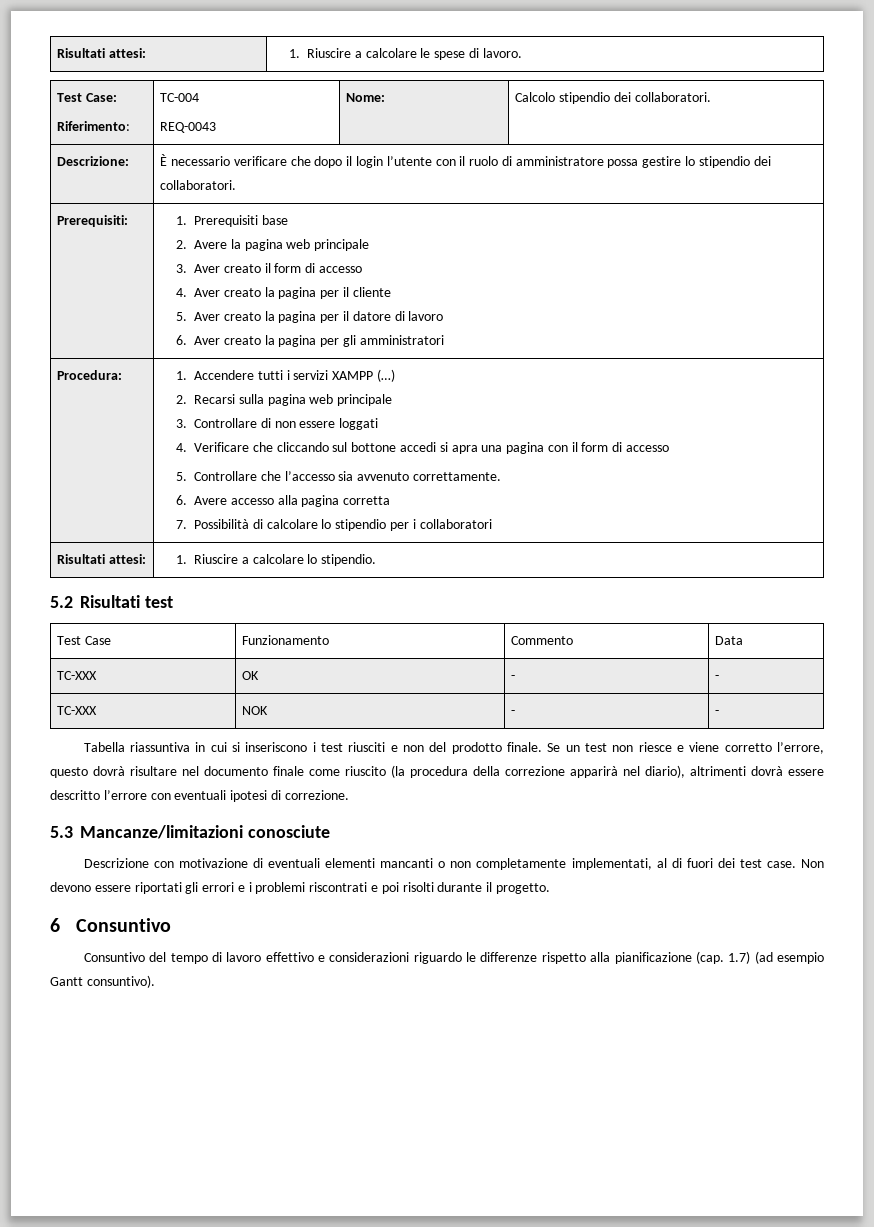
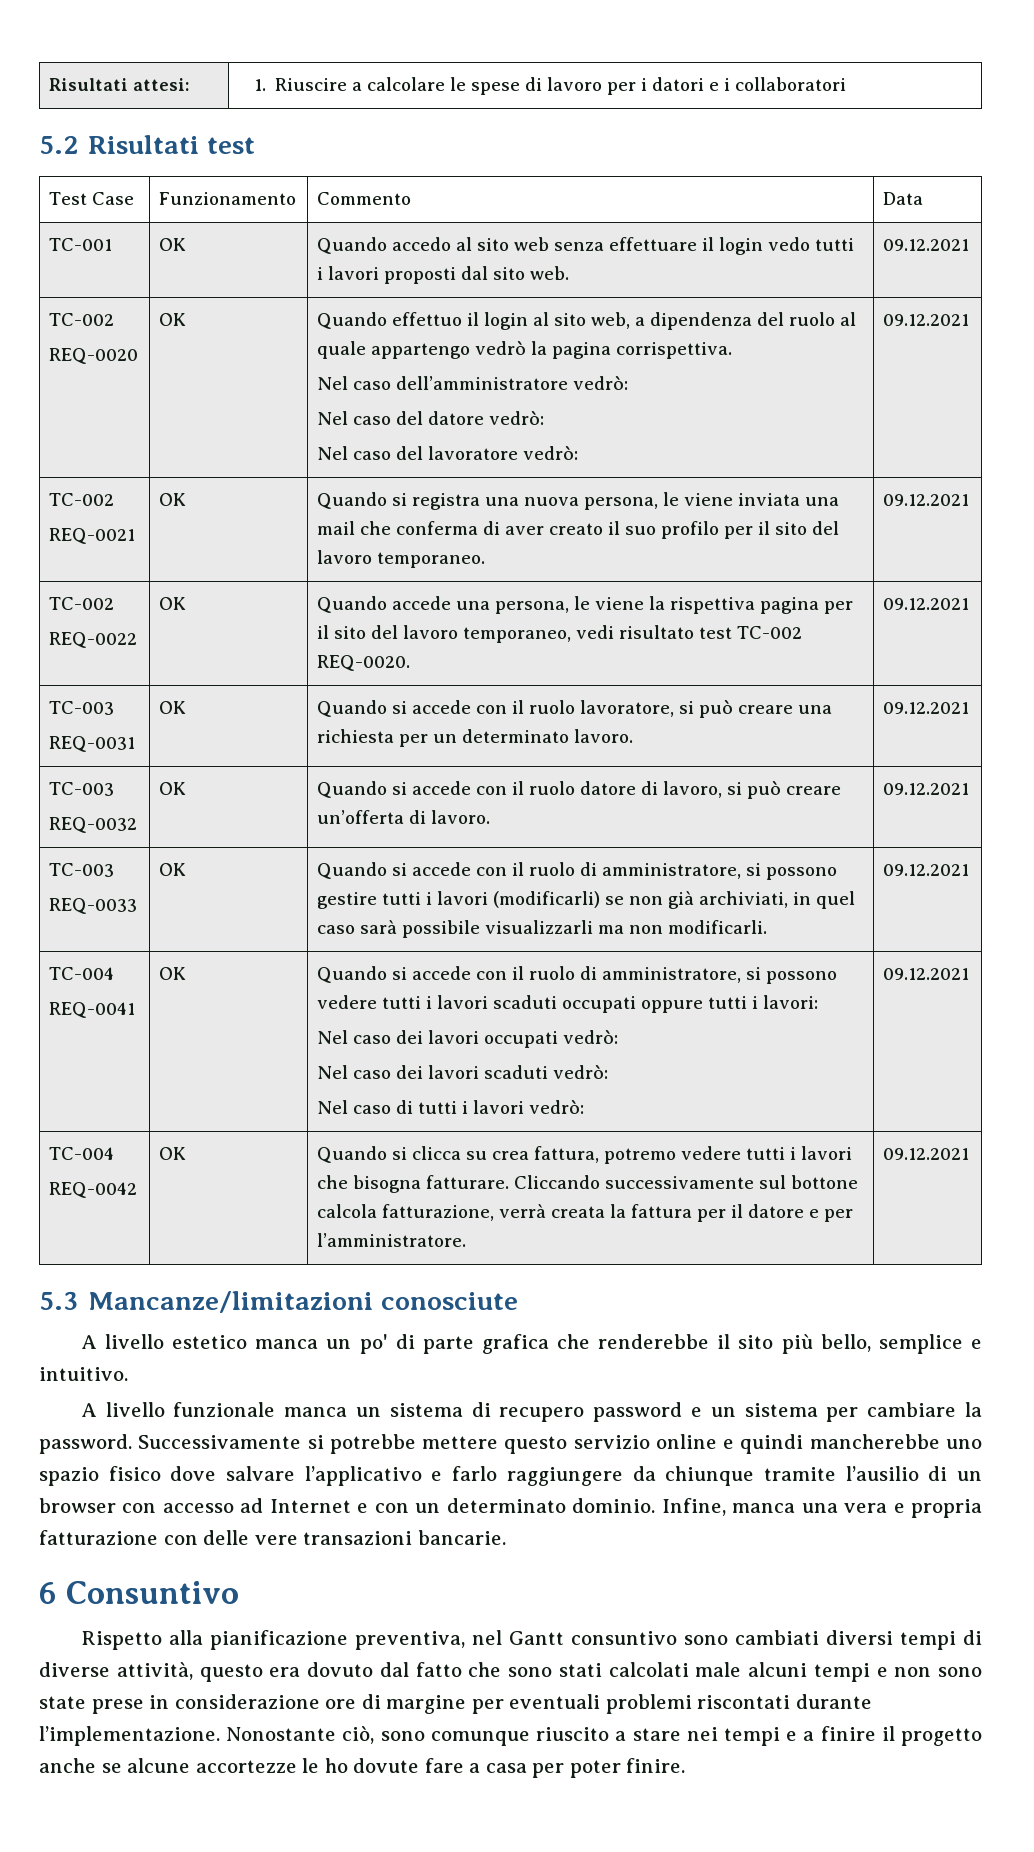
[482,48,522,58] [57,93,118,102] [57,121,131,131] [160,93,200,102] [160,122,217,133] [346,93,386,102] [515,92,711,104] [57,156,130,166] [160,154,771,168] [160,180,237,190] [57,215,129,227] [176,215,288,227] [176,239,370,251] [176,263,362,273] [176,287,391,299] [176,311,444,323] [176,335,444,347] [57,370,123,380] [176,369,395,382] [176,394,393,406] [176,418,379,430] [176,442,669,454] [176,471,501,481] [176,495,391,507] [176,519,492,531] [57,554,147,564] [176,554,377,566] lavoro. // Test Case: // Riferimento: | TC-004 // REQ-0043 | Nome: | Calcolo stipendio dei collaboratori. // Descrizione: | È necessario verificare che dopo il login l’utente con il ruolo di amministratore possa gestire lo stipendio dei collaboratori. // Prerequisiti: | 1. Prerequisiti base // 2. Avere la pagina web principale // 3. Aver creato il form di accesso // 4. Aver creato la pagina per il cliente // 5. Aver creato la pagina per il datore di lavoro // 6. Aver creato la pagina per gli amministratori // Procedura: | 1. Accendere tutti i servizi XAMPP (…) // 2. Recarsi sulla pagina web principale // 3. Controllare di non essere loggati // 4. Verificare che cliccando sul bottone accedi si apra una pagina con il form di accesso // 5. Controllare che l’accesso sia avvenuto correttamente. // 6. Avere accesso alla pagina corretta // 7. Possibilità di calcolare lo stipendio per i collaboratori // Risultati attesi: | 1. Riuscire a calcolare lo stipendio. -> [547,77,847,95] lavoro per i datori e i collaboratori
[57,671,98,680] [242,671,260,680] [511,675,516,680] [715,675,720,680] [57,706,98,715] [242,706,269,715] [511,710,516,715] [715,710,720,715] [83,742,824,754] [50,765,824,778] [50,790,349,802] [50,825,330,839] [83,858,825,870] [50,882,550,894] [50,918,172,932] [83,951,824,964] [50,975,155,988] TC-XXX | OK | - | - // TC-XXX | NOK | - | - // Tabella riassuntiva in cui si inseriscono i test riusciti e non del prodotto finale. Se un test non riesce e viene corretto l’errore, questo dovrà risultare nel documento finale come riuscito (la procedura della correzione apparirà nel diario), altrimenti dovrà essere descritto l’errore con eventuali ipotesi di correzione. // 5.3 Mancanze/limitazioni conosciute // Descrizione con motivazione di eventuali elementi mancanti o non completamente implementati, al di fuori dei test case. Non devono essere riportati gli errori e i problemi riscontrati e poi risolti durante il progetto. // 6 Consuntivo // Consuntivo del tempo di lavoro effettivo e considerazioni riguardo le differenze rispetto alla pianificazione (cap. 1.7) (ad esempio Gantt consuntivo). -> [49,238,113,251] [159,238,187,251] [317,237,855,255] [317,266,570,284] [883,239,970,251] [49,313,115,326] [49,348,139,364] [159,313,187,326] [317,312,857,330] [317,340,733,359] [317,375,629,390] [317,410,545,425] [317,445,579,460] [883,314,970,326] [49,493,115,506] [49,528,136,544] [159,493,187,506] [317,492,840,510] [317,521,840,539] [317,550,486,568] [883,494,970,506] [49,597,115,610] [49,632,138,648] [159,597,187,610] [317,596,854,614] [317,625,803,643] [317,655,411,671] [883,598,970,610] [49,701,115,715] [49,736,136,752] [159,701,187,714] [317,699,833,718] [317,729,634,747] [883,702,970,714] [49,782,115,796] [49,817,138,833] [159,782,187,795] [317,780,842,799] [317,810,491,824] [883,783,970,795] [49,863,115,877] [49,898,138,914] [159,863,187,876] [317,862,838,880] [317,891,856,909] [317,920,768,938] [883,864,970,876] [49,967,115,980] [49,1002,136,1018] [159,967,187,980] [317,966,838,984] [317,995,819,1013] [317,1029,619,1048] [317,1064,609,1079] [317,1099,585,1114] [883,968,970,980] [49,1147,115,1160] [49,1182,138,1198] [159,1147,187,1160] [317,1146,853,1164] [317,1175,859,1193] [317,1204,854,1222] [317,1233,467,1247] [883,1148,970,1160] [39,1291,518,1313] [80,1334,983,1354] [39,1367,128,1381] [80,1402,982,1422] [39,1434,982,1454] [39,1466,983,1486] [39,1498,983,1518] [39,1530,506,1545] [39,1581,240,1604] [80,1630,983,1650] [39,1662,982,1682] [39,1694,872,1714] [39,1725,982,1746] [39,1758,686,1778] TC-001 | OK | Quando accedo al sito web senza effettuare il login vedo tutti i lavori proposti dal sito web. | 09.12.2021 // TC-002 // REQ-0020 | OK | Quando effettuo il login al sito web, a dipendenza del ruolo al quale appartengo vedrò la pagina corrispettiva. // Nel caso dell’amministratore vedrò: // Nel caso del datore vedrò: // Nel caso del lavoratore vedrò: | 09.12.2021 // TC-002 // REQ-0021 | OK | Quando si registra una nuova persona, le viene inviata una mail che conferma di aver creato il suo profilo per il sito del lavoro temporaneo. | 09.12.2021 // TC-002 // REQ-0022 | OK | Quando accede una persona, le viene la rispettiva pagina per il sito del lavoro temporaneo, vedi risultato test TC-002 REQ-0020. | 09.12.2021 // TC-003 // REQ-0031 | OK | Quando si accede con il ruolo lavoratore, si può creare una richiesta per un determinato lavoro. | 09.12.2021 // TC-003 // REQ-0032 | OK | Quando si accede con il ruolo datore di lavoro, si può creare un’offerta di lavoro. | 09.12.2021 // TC-003 // REQ-0033 | OK | Quando si accede con il ruolo di amministratore, si possono gestire tutti i lavori (modificarli) se non già archiviati, in quel caso sarà possibile visualizzarli ma non modificarli. | 09.12.2021 // TC-004 // REQ-0041 | OK | Quando si accede con il ruolo di amministratore, si possono vedere tutti i lavori scaduti occupati oppure tutti i lavori: // Nel caso dei lavori occupati vedrò: // Nel caso dei lavori scaduti vedrò: // Nel caso di tutti i lavori vedrò: | 09.12.2021 // TC-004 // REQ-0042 | OK | Quando si clicca su crea fattura, potremo vedere tutti i lavori che bisogna fatturare. Cliccando successivamente sul bottone calcola fatturazione, verrà creata la fattura per il datore e per l’amministratore. | 09.12.2021 // 5.3 Mancanze/limitazioni conosciute // A livello estetico manca un po' di parte grafica che renderebbe il sito più bello, semplice e intuitivo. // A livello funzionale manca un sistema di recupero password e un sistema per cambiare la password. Successivamente si potrebbe mettere questo servizio online e quindi mancherebbe uno spazio fisico dove salvare l’applicativo e farlo raggiungere da chiunque tramite l’ausilio di un browser con accesso ad Internet e con un determinato dominio. Infine, manca una vera e propria fatturazione con delle vere transazioni bancarie. // 6 Consuntivo // Rispetto alla pianificazione preventiva, nel Gantt consuntivo sono cambiati diversi tempi di diverse attività, questo era dovuto dal fatto che sono stati calcolati male alcuni tempi e non sono state prese in considerazione ore di margine per eventuali problemi riscontati durante l’implementazione. Nonostante ciò, sono comunque riuscito a stare nei tempi e a finire il progetto anche se alcune accortezze le ho dovute fare a casa per poter finire.

